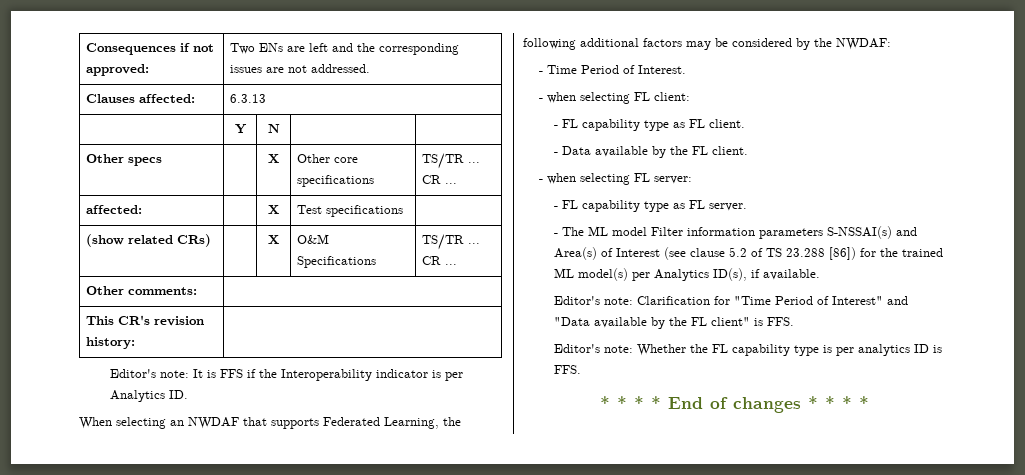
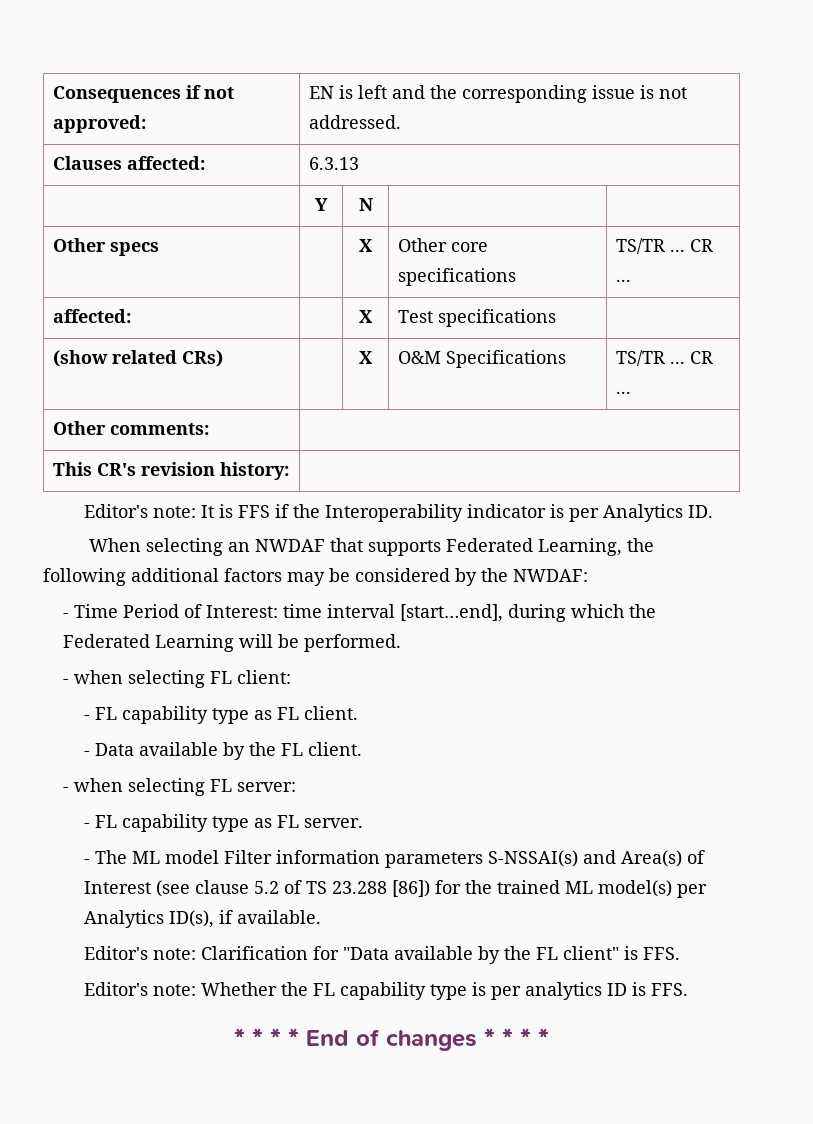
[230,43,306,54] Two ENs are -> [309,85,354,99] EN is
[230,65,285,73] issues are -> [592,85,655,99] issue is
[637,65,686,74] Interest. -> [206,604,657,622] [63,634,402,652] Interest: time interval [start…end], during which the Federated Learning will be performed.
[734,296,909,305] "Time Period of Interest" and -> (339, 953) none

